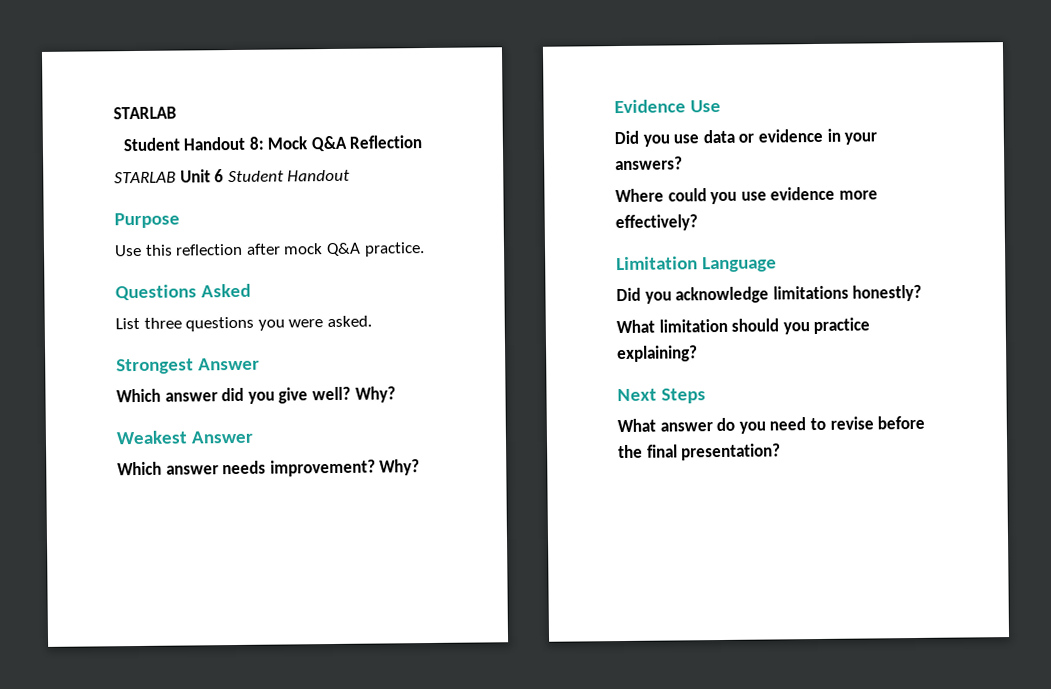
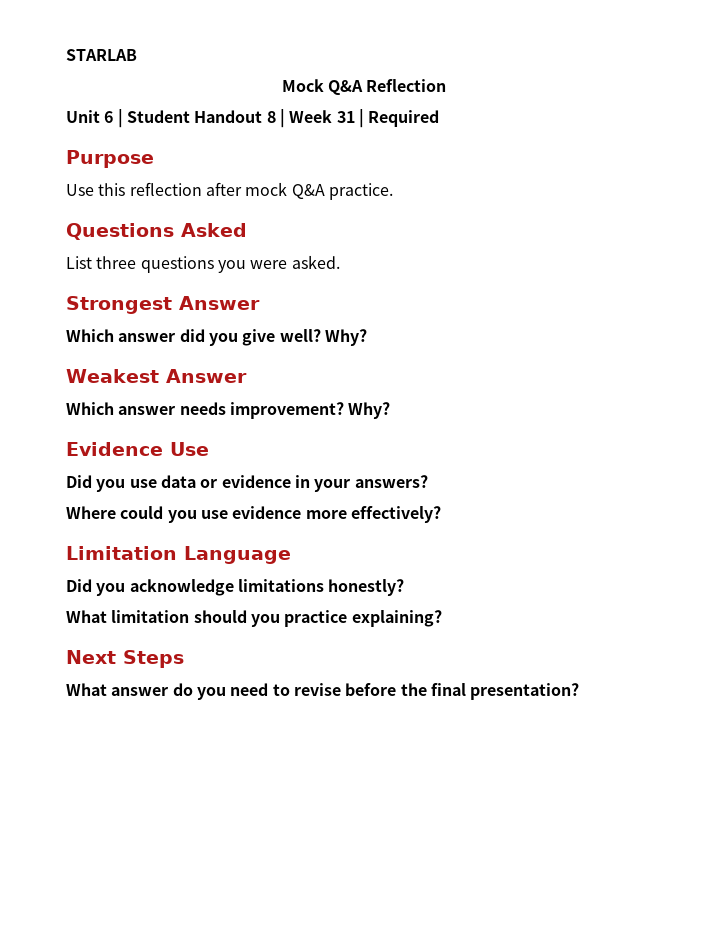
[122,136,264,152] Student Handout 8: -> (137, 55) none
[114,171,176,184] STARLAB -> (447, 85) none
[227,169,351,183] Student Handout -> [117,109,440,128] | Student Handout 8 | Week 31 | Required

